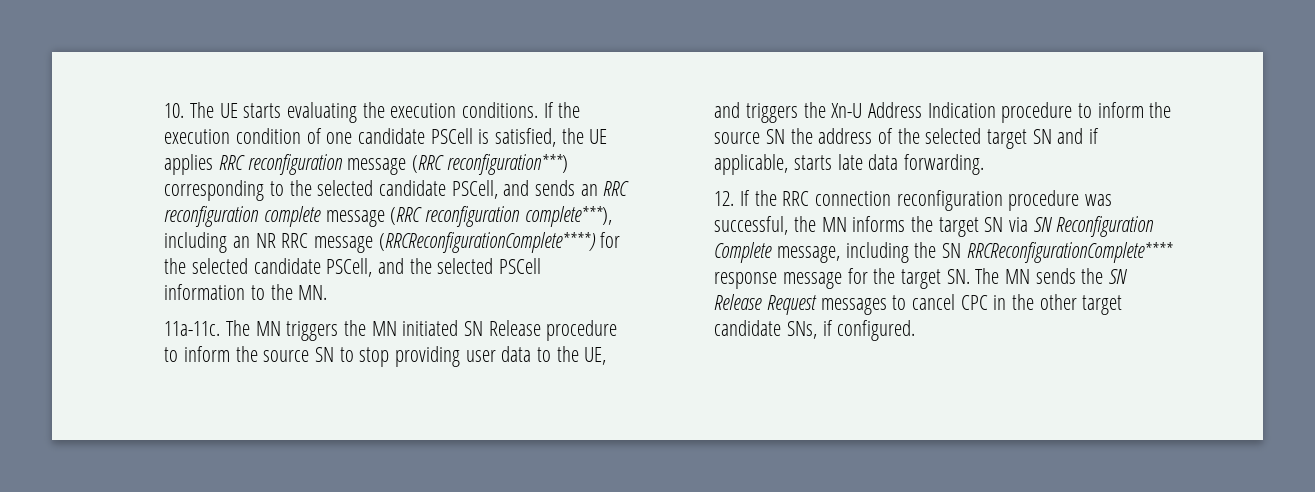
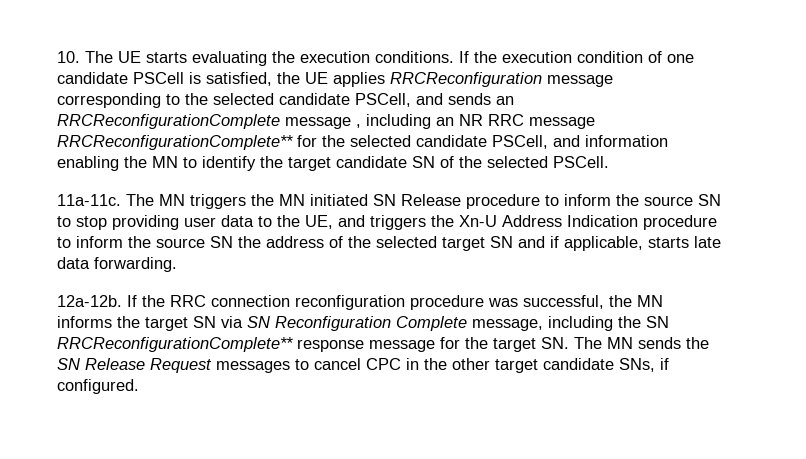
[218,154,568,175] RRC reconfiguration message (RRC reconfiguration***) -> [389,72,613,87] RRCReconfiguration message
[603,181,630,196] [164,206,612,227] RRC reconfiguration complete message (RRC reconfiguration complete***), -> [56,114,361,129] RRCReconfigurationComplete message ,
[378,232,596,253] (RRCReconfigurationComplete****) -> [56,135,293,150] RRCReconfigurationComplete**
[409,258,542,274] [164,284,328,300] the selected PSCell information to the MN. -> [584,135,668,147] [56,156,609,171] information enabling the MN to identify the target candidate SN of the selected PSCell.
[714,191,735,206] 12. -> [56,295,122,307] 12a-12b.
[966,242,1173,263] RRCReconfigurationComplete**** -> [56,337,293,352] RRCReconfigurationComplete**

